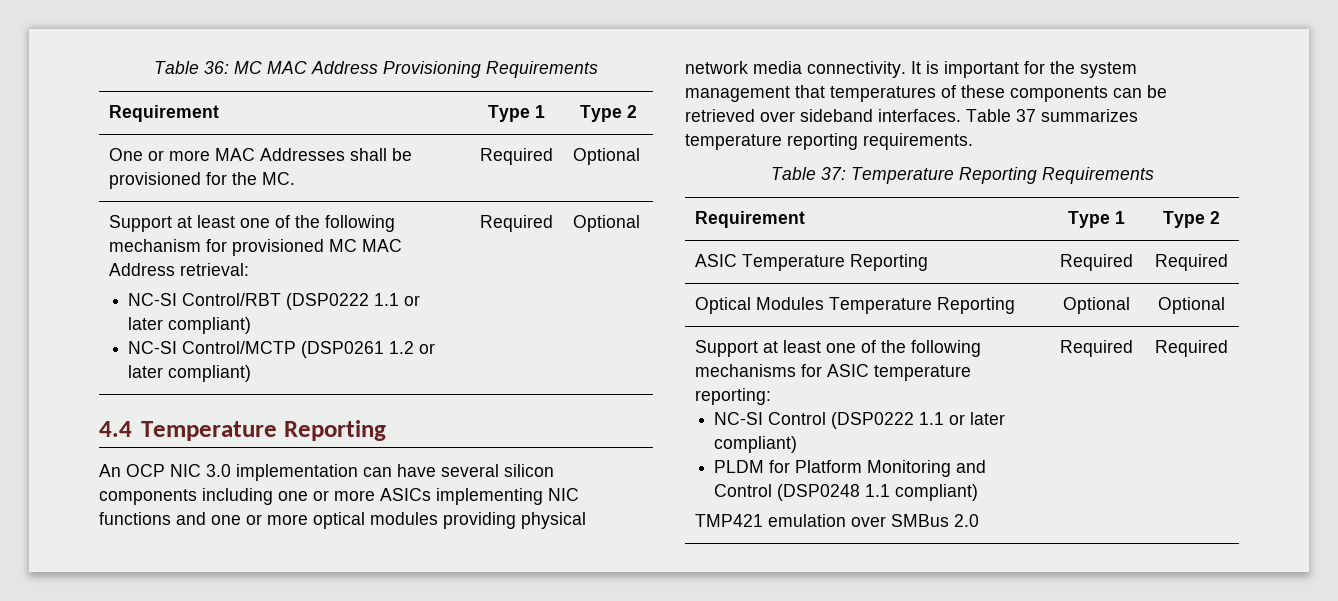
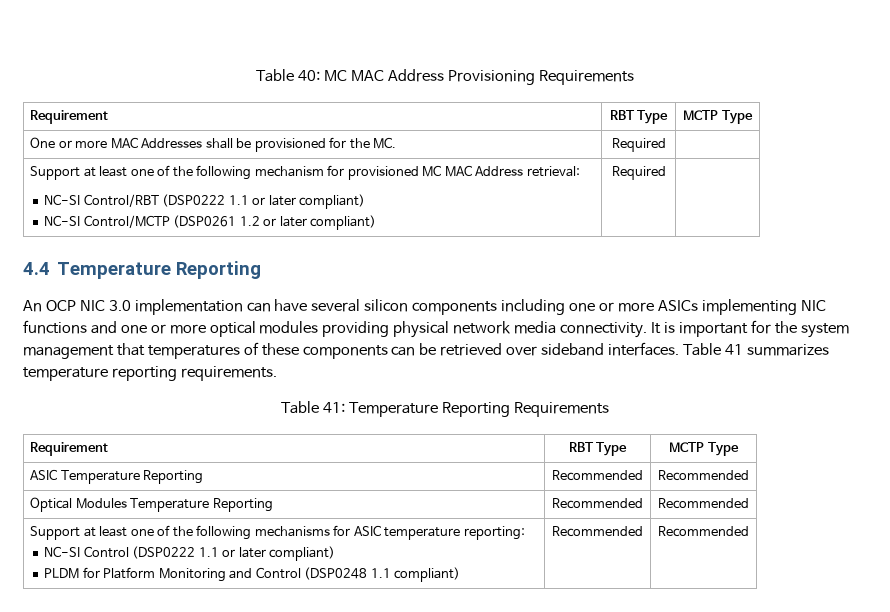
[154,61,229,74] Table 36: -> [256,69,321,82] Table 40:
[488,105,545,122] [579,105,637,122] Type 1 | Type 2 -> [609,110,669,124] [683,110,753,124] RBT Type | MCTP Type
[573,148,641,165] Optional -> (666, 145) none
[573,215,641,232] Optional -> (666, 173) none
[1016,109,1036,122] 37 -> [724,344,743,355] 41
[820,167,846,180] 37: -> [323,402,346,413] 41:
[1068,211,1125,228] [1162,211,1220,228] Type 1 | Type 2 -> [568,442,628,456] [669,442,739,456] RBT Type | MCTP Type
[1060,254,1133,271] [1154,254,1228,271] Required | Required -> [552,470,643,481] [658,470,749,481] Recommended | Recommended
[1063,297,1130,314] [1157,297,1225,314] Optional | Optional -> [552,498,643,509] [658,498,749,509] Recommended | Recommended
[695,514,980,527] [1060,340,1133,357] [1154,340,1228,357] // TMP421 emulation over SMBus 2.0 | Required | Required -> [552,526,643,537] [658,526,749,537] | Recommended | Recommended

